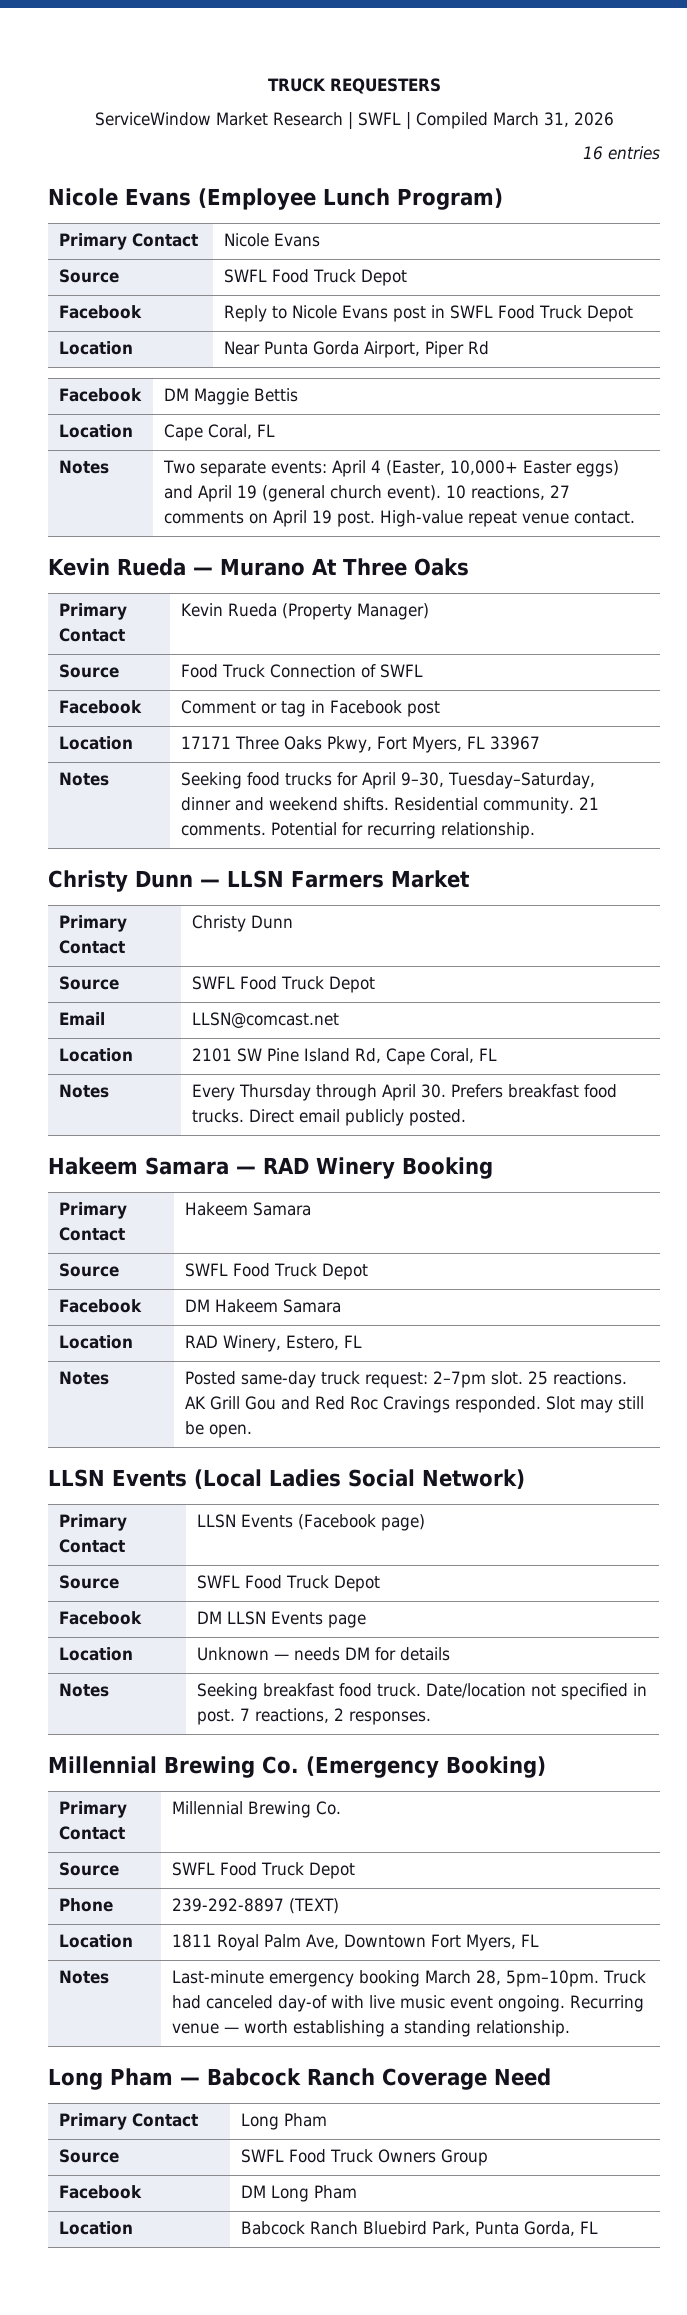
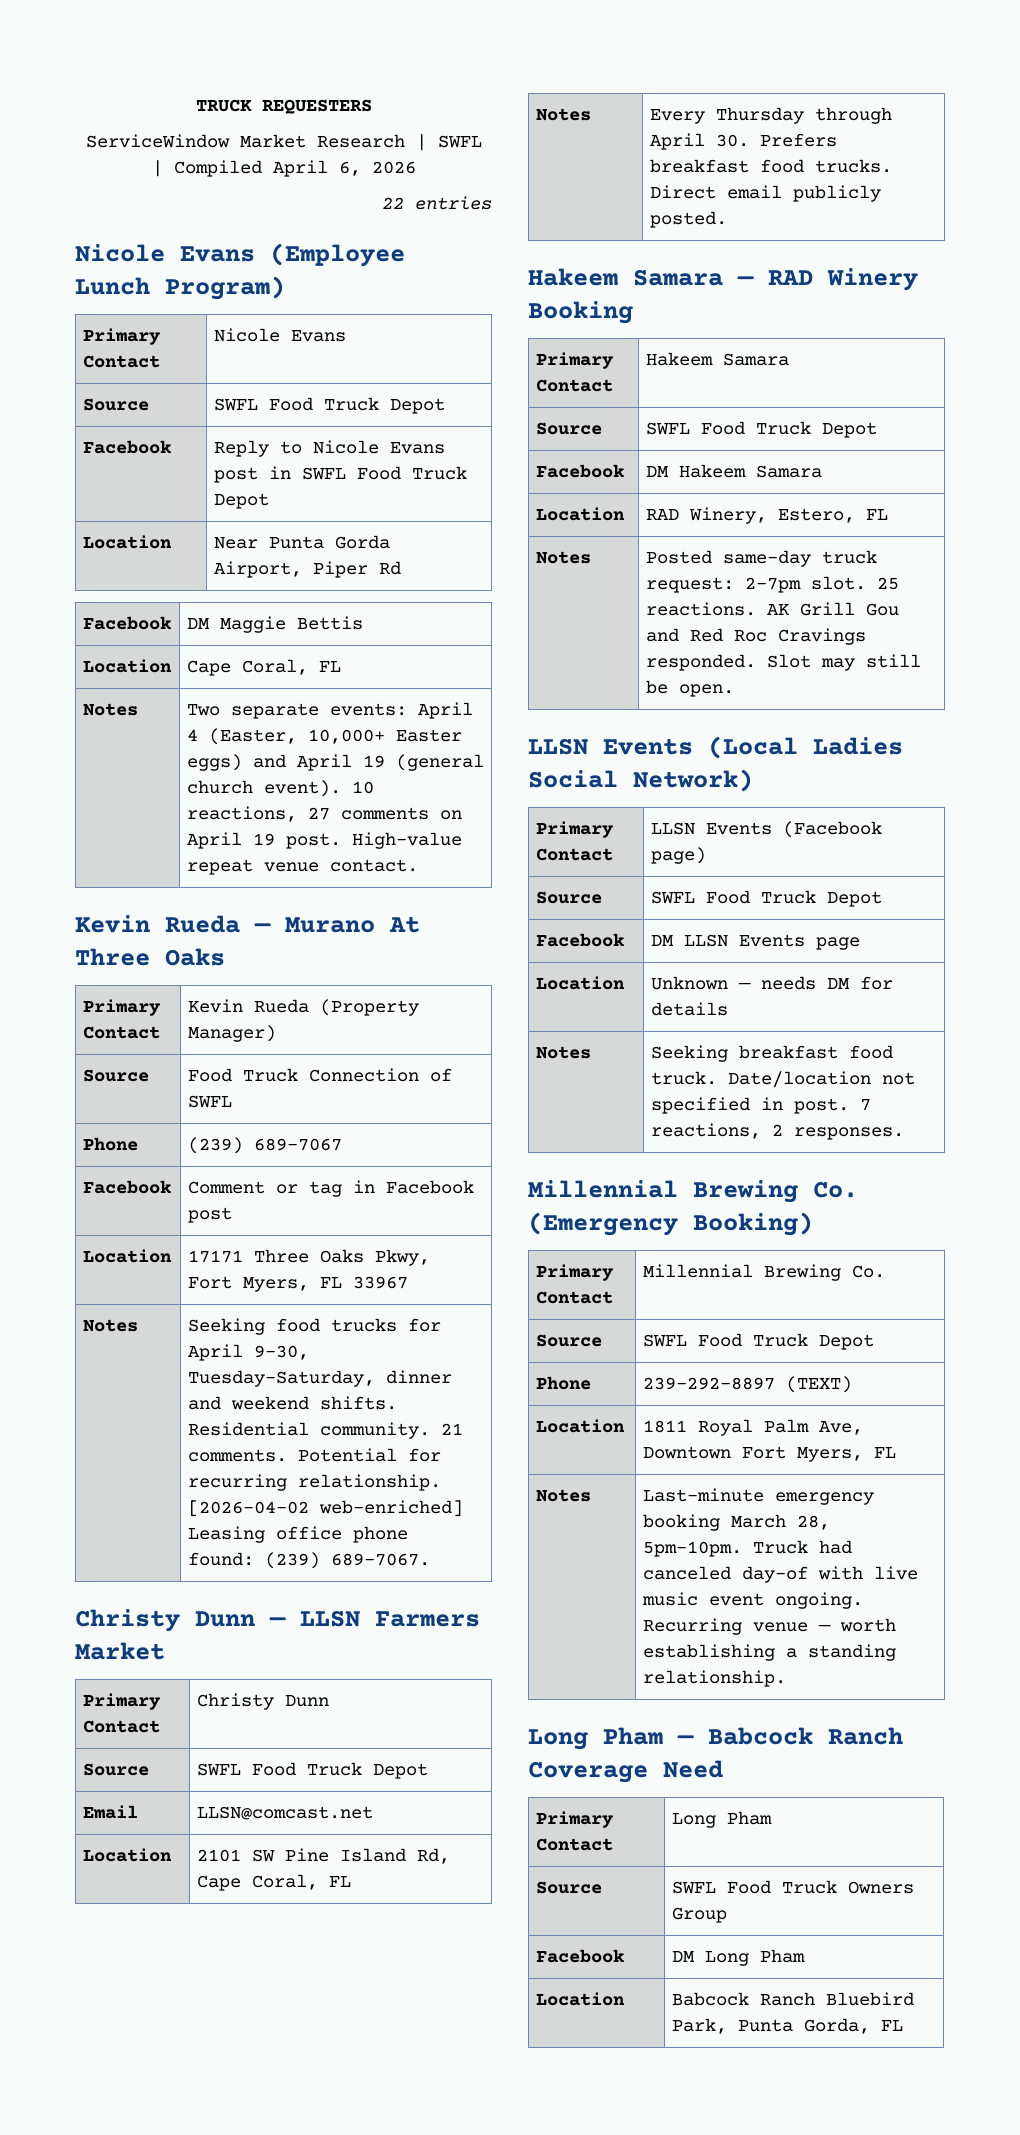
[492,112,569,127] March 31, -> [272,160,361,177] April 6,
[583,146,603,160] 16 -> [382,197,404,209] 22
(424, 671) none -> [82,1137,138,1151] [187,1137,342,1154] // Phone | (239) 689-7067
(536, 830) none -> [187,1500,463,1517] [187,1526,408,1543] [187,1552,430,1569] [2026-04-02 web-enriched] Leasing office phone found: (239) 689-7067.

